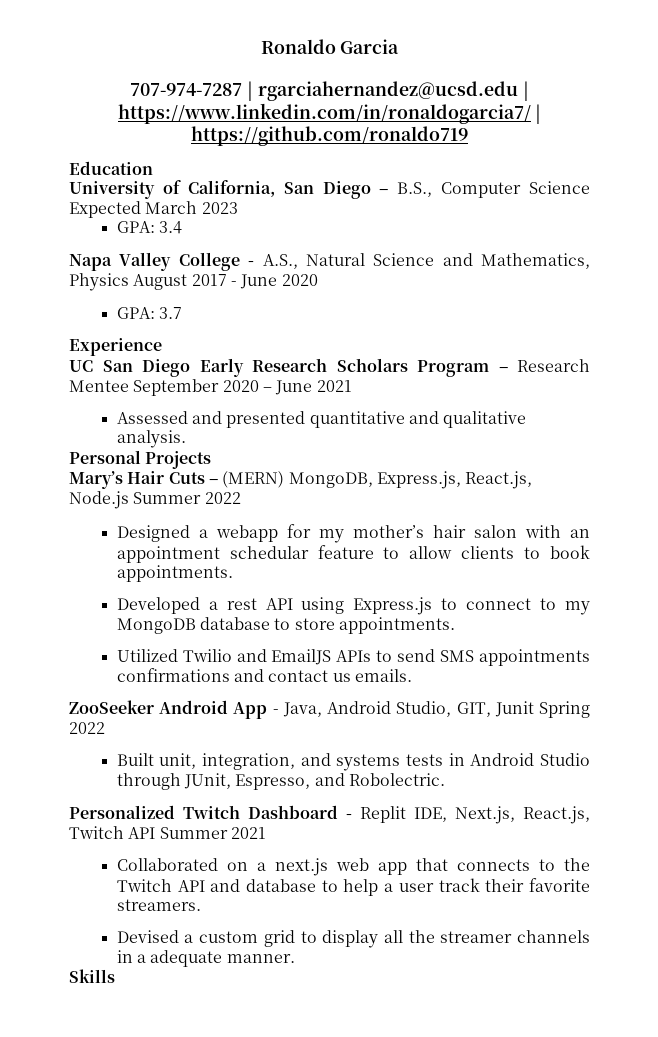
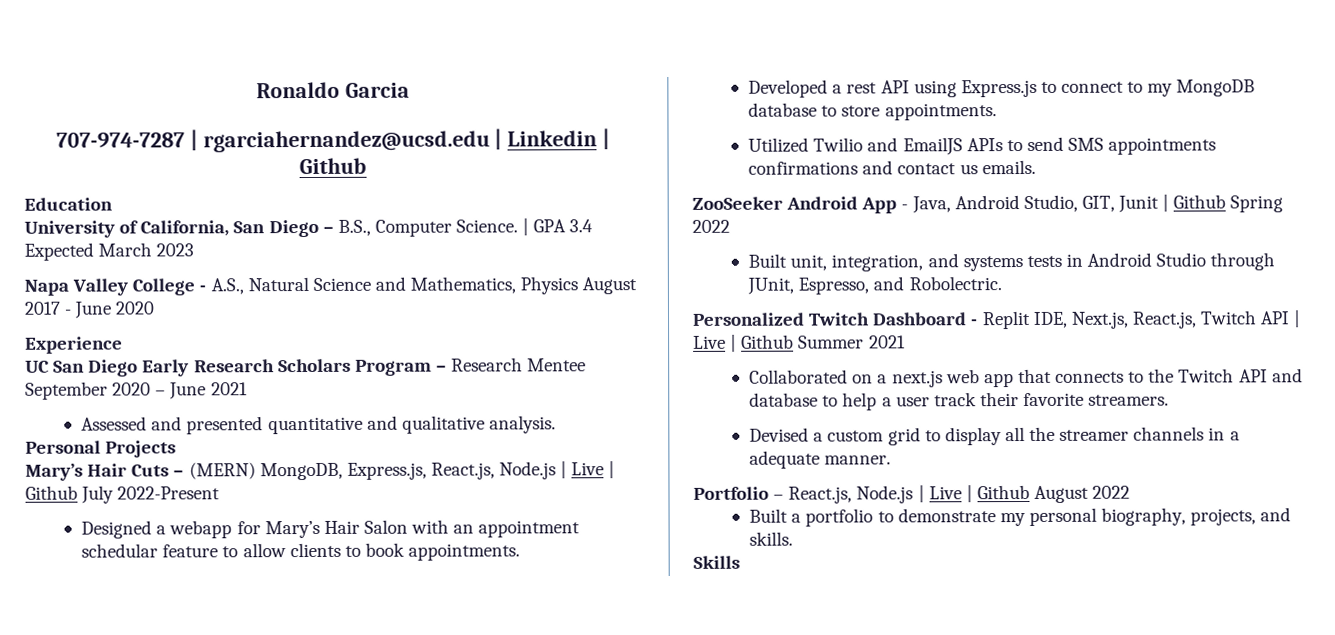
[117,103,542,124] [191,126,468,146] https://www.linkedin.com/in/ronaldogarcia7/ | https://github.com/ronaldo719 -> [507,128,611,150] [299,157,367,175] Linkedin | Github
[529,181,590,194] Science -> [456,218,594,236] Science. | GPA 3.4
[116,221,183,234] // GPA: 3.4 -> (195, 250) none
[116,307,183,319] // GPA: 3.7 -> (155, 308) none
[133,492,241,504] Summer 2022 -> [560,461,616,479] [25,485,221,504] | Live | Github July 2022-Present
[318,525,517,543] my mother’s hair salon -> [264,519,408,539] Mary’s Hair Salon
(534, 709) none -> [1162,194,1227,212] | Github
(156, 833) none -> [1293,310,1302,328] [693,334,795,352] | Live | Github
(295, 958) none -> [693,484,1131,504] [749,507,1292,527] [749,531,794,546] // Portfolio – React.js, Node.js | Live | Github August 2022 // Built a portfolio to demonstrate my personal biography, projects, and skills.

